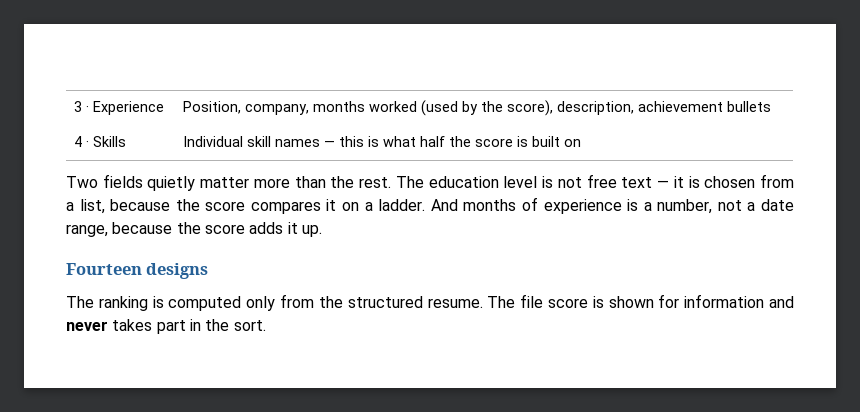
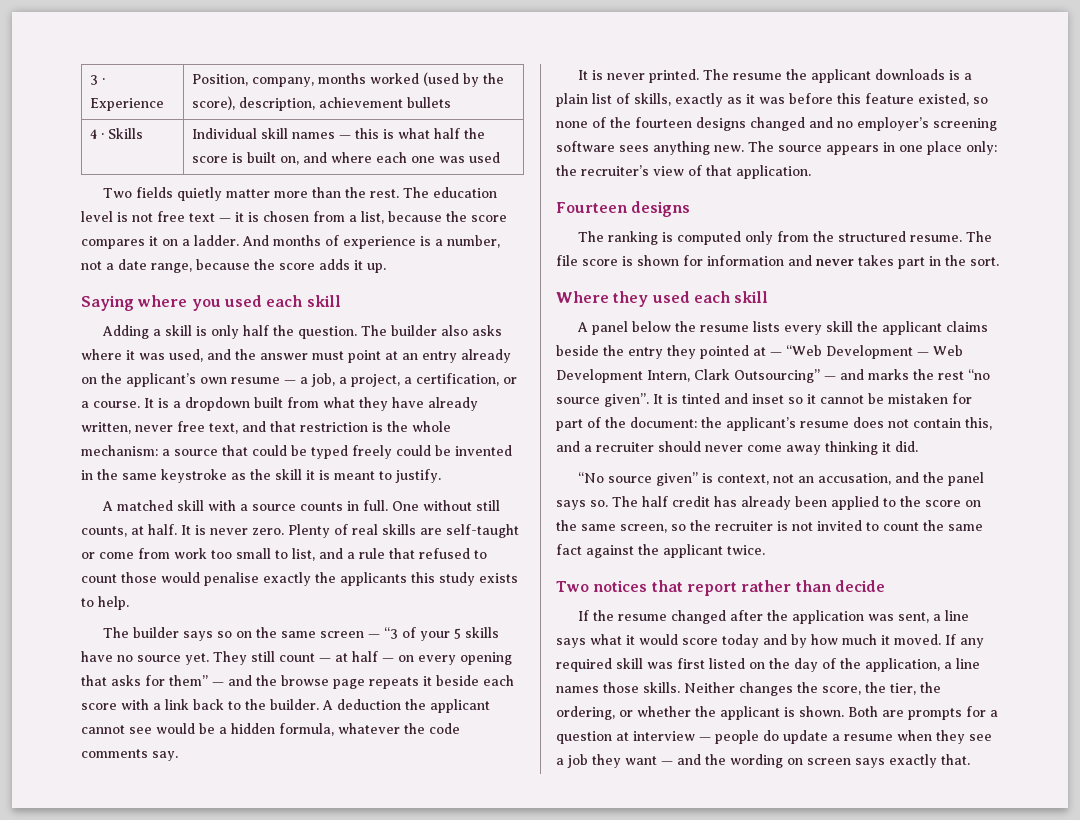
[564,139,582,147] on -> [280,152,501,165] on, and where each one was used
(322, 231) none -> [81,295,341,311] [101,325,502,339] [81,349,511,363] [81,373,517,387] [81,397,478,411] [81,421,451,434] [81,445,512,459] [81,469,441,483] [101,500,500,511] [81,524,519,538] [81,548,487,561] [81,572,518,586] [81,596,129,610] [102,627,499,641] [81,651,512,665] [81,675,514,689] [81,699,490,713] [81,723,460,736] [81,749,178,761] [577,69,972,83] [556,93,988,107] [556,117,997,131] [556,141,997,155] [556,165,811,179] // Saying where you used each skill // Adding a skill is only half the question. The builder also asks where it was used, and the answer must point at an entry already on the applicant’s own resume — a job, a project, a certification, or a course. It is a dropdown built from what they have already written, never free text, and that restriction is the whole mechanism: a source that could be typed freely could be invented in the same keystroke as the skill it is meant to justify. // A matched skill with a source counts in full. One without still counts, at half. It is never zero. Plenty of real skills are self-taught or come from work too small to list, and a rule that refused to count those would penalise exactly the applicants this study exists to help. // The builder says so on the same screen — “3 of your 5 skills have no source yet. They still count — at half — on every opening that asks for them” — and the browse page repeats it beside each score with a link back to the builder. A deduction the applicant cannot see would be a hidden formula, whatever the code comments say. // It is never printed. The resume the applicant downloads is a plain list of skills, exactly as it was before this feature existed, so none of the fourteen designs changed and no employer’s screening software sees anything new. The source appears in one place only: the recruiter’s view of that application.
(266, 325) none -> [556,291,769,307] [576,321,988,335] [556,345,963,359] [556,369,990,383] [556,393,972,407] [556,417,992,431] [556,441,918,455] [577,472,984,486] [556,496,981,510] [556,520,983,533] [556,544,765,558] [556,580,885,596] [577,610,969,624] [556,634,984,648] [556,658,980,672] [556,682,941,696] [556,706,998,720] [556,730,992,744] [556,754,970,768] // Where they used each skill // A panel below the resume lists every skill the applicant claims beside the entry they pointed at — “Web Development — Web Development Intern, Clark Outsourcing” — and marks the rest “no source given”. It is tinted and inset so it cannot be mistaken for part of the document: the applicant’s resume does not contain this, and a recruiter should never come away thinking it did. // “No source given” is context, not an accusation, and the panel says so. The half credit has already been applied to the score on the same screen, so the recruiter is not invited to count the same fact against the applicant twice. // Two notices that report rather than decide // If the resume changed after the application was sent, a line says what it would score today and by how much it moved. If any required skill was first listed on the day of the application, a line names those skills. Neither changes the score, the tier, the ordering, or whether the applicant is shown. Both are prompts for a question at interview — people do update a resume when they see a job they want — and the wording on screen says exactly that.

